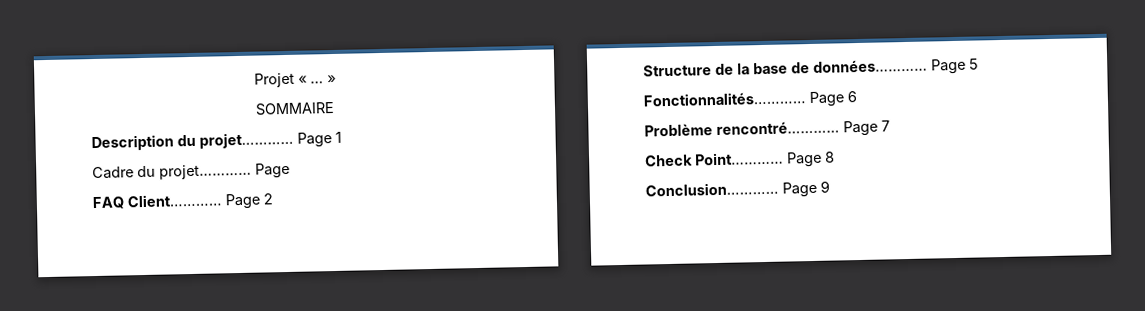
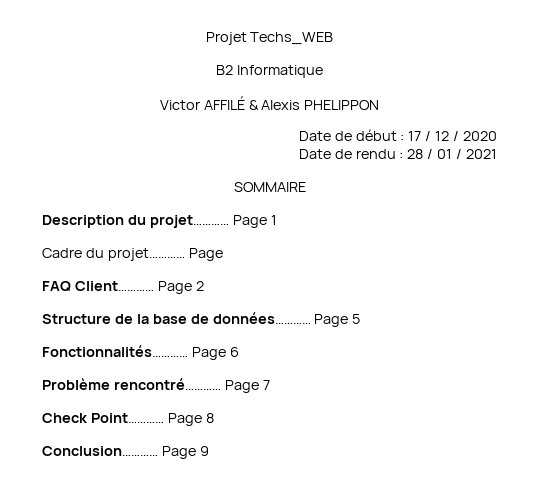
[297,74,336,84] « … » -> [250,32,334,45] [216,65,323,78] [159,96,380,110] [298,129,498,141] [298,149,498,159] Techs_WEB // B2 Informatique // Victor AFFILÉ & Alexis PHELIPPON // Date de début : 17 / 12 / 2020 // Date de rendu : 28 / 01 / 2021

